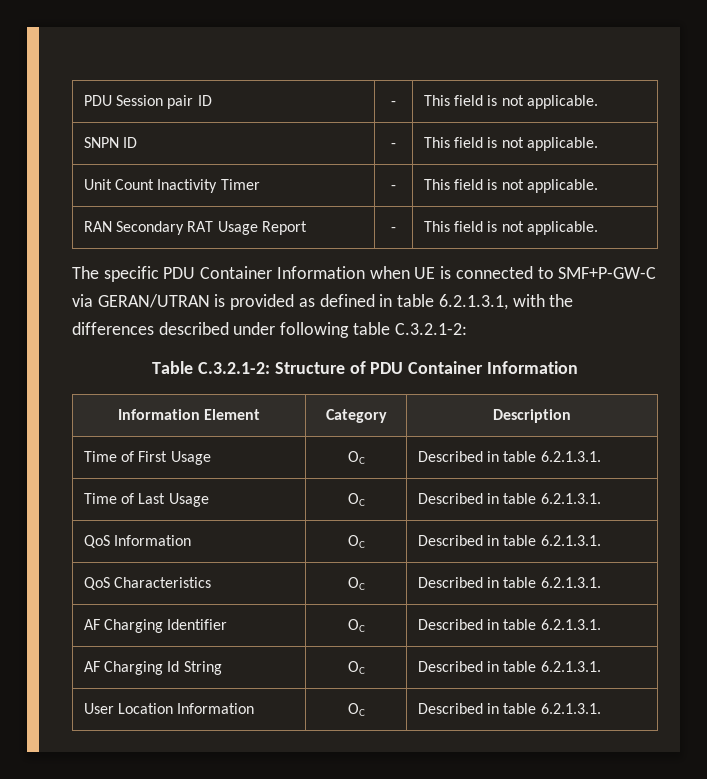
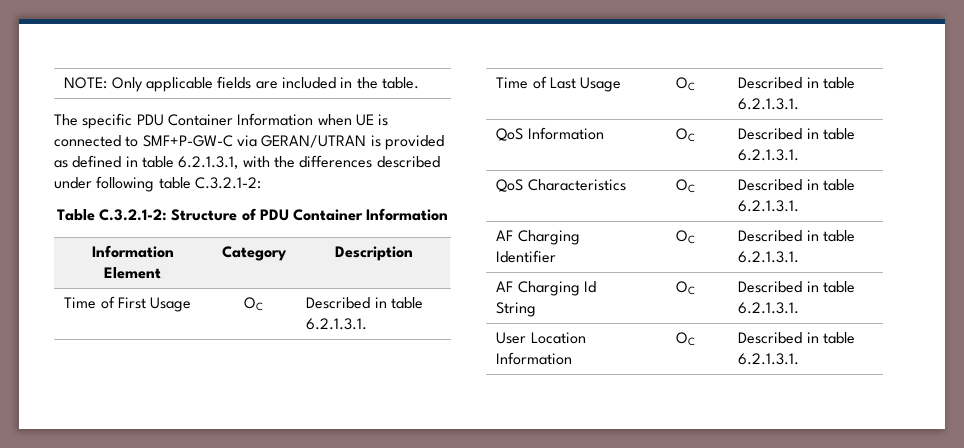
[83,95,212,109] [391,101,396,106] [423,95,598,109] [83,137,137,148] [391,143,396,148] [423,137,598,151] [83,179,260,193] [391,185,396,190] [423,179,598,193] [83,221,307,235] [391,227,396,232] [423,221,598,235] PDU Session pair ID | - | This field is not applicable. // SNPN ID | - | This field is not applicable. // Unit Count Inactivity Timer | - | This field is not applicable. // RAN Secondary RAT Usage Report | - | This field is not applicable. -> [64,76,419,92] NOTE: Only applicable fields are included in the table.

